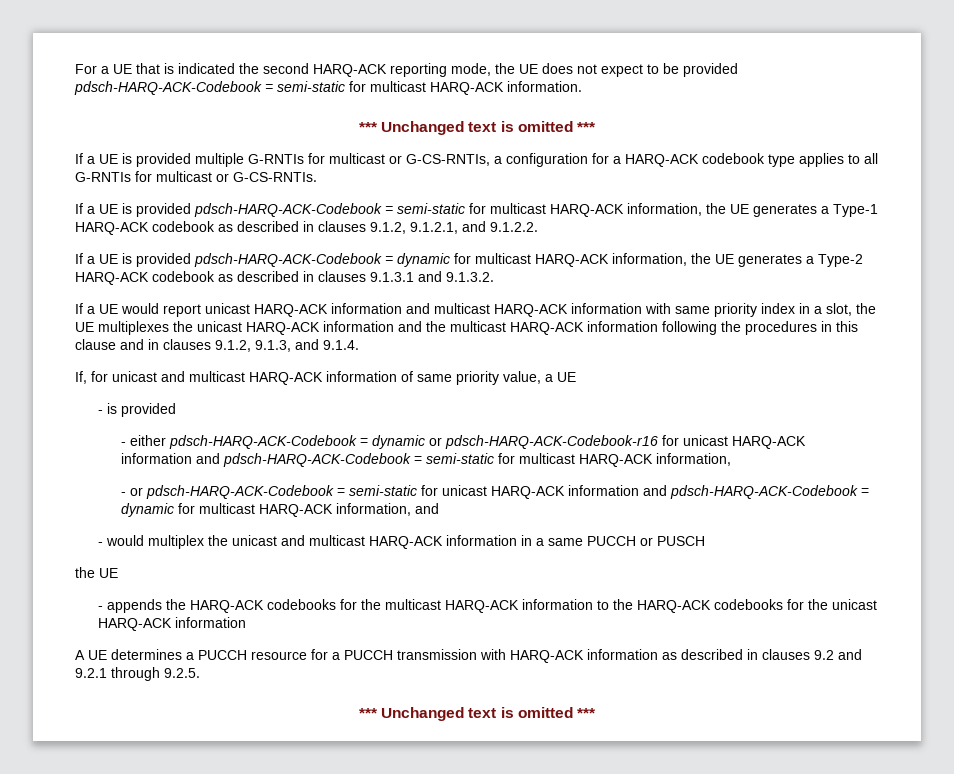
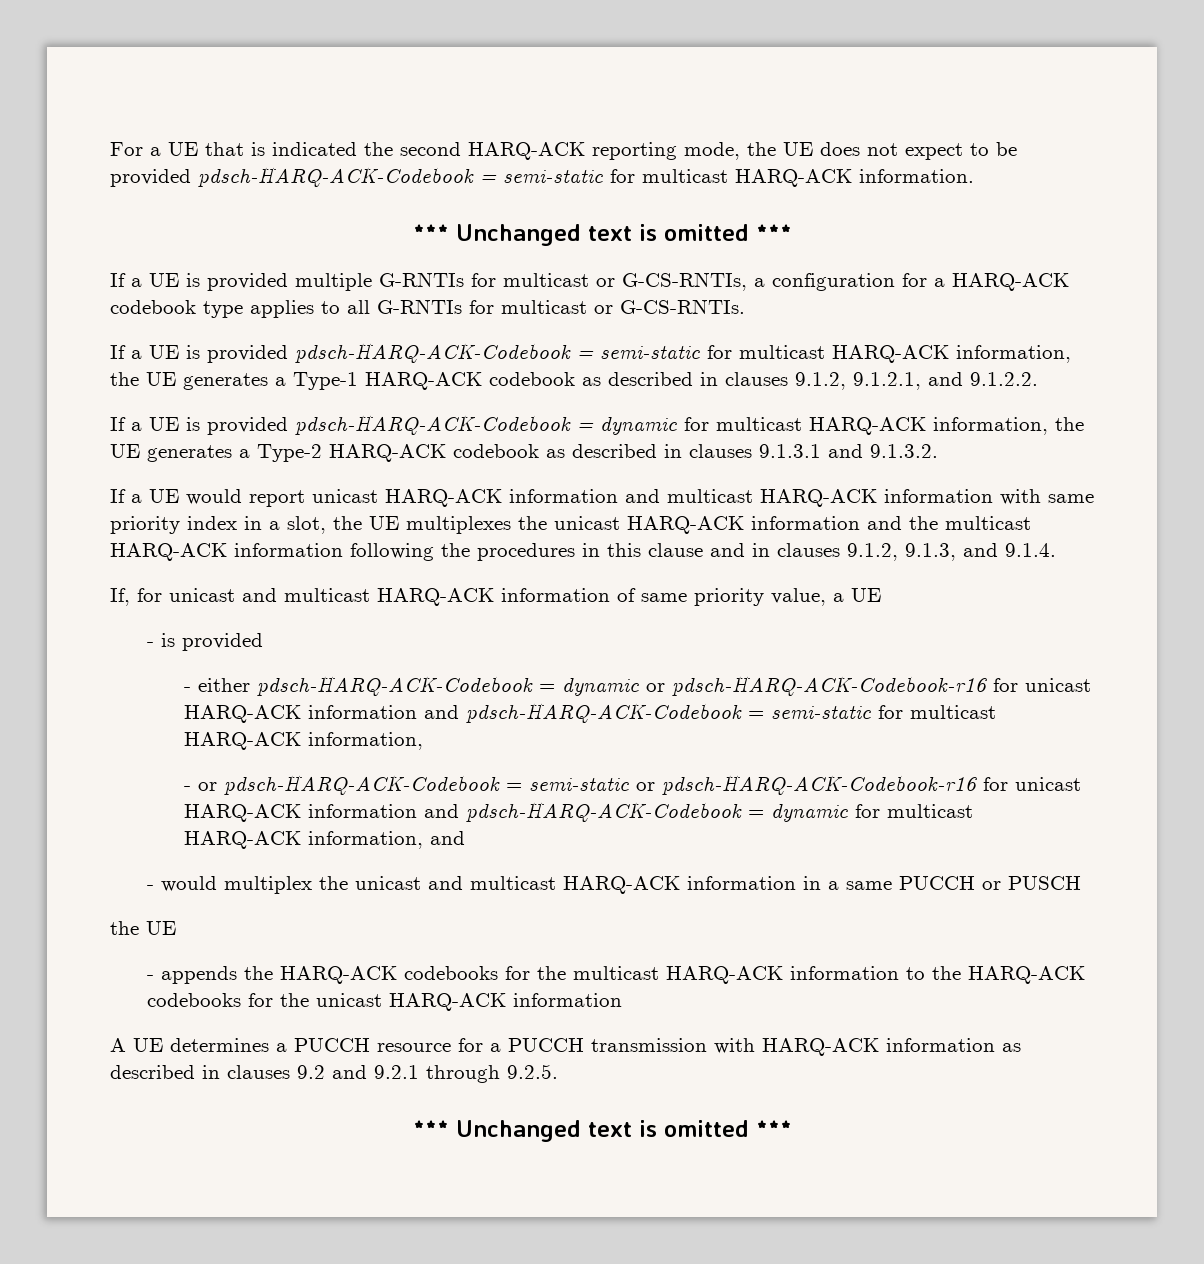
(417, 490) none -> [635,775,977,795] or pdsch-HARQ-ACK-Codebook-r16

